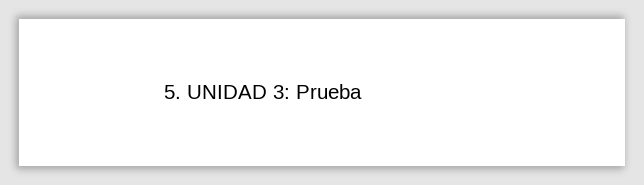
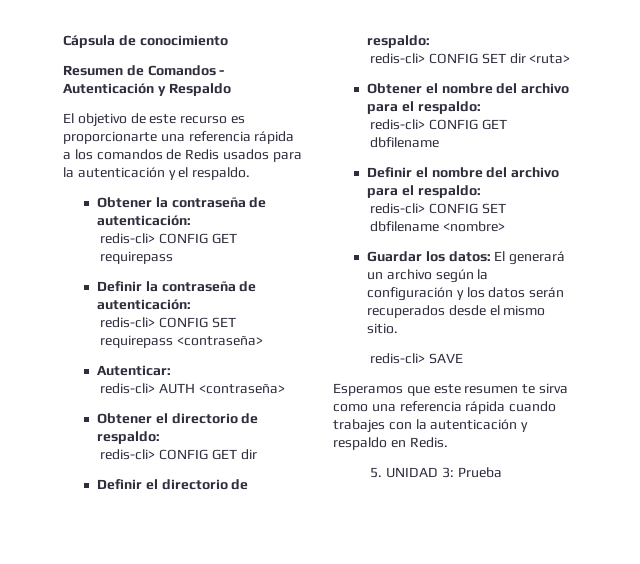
(164, 92) none -> [63,35,228,48] [63,65,225,76] [63,83,231,96] [63,113,245,127] [63,131,295,144] [63,149,302,162] [63,167,251,180] [97,197,267,208] [97,215,192,226] [100,233,237,244] [100,251,174,264] [97,281,257,292] [97,299,192,310] [100,317,236,328] [100,335,263,348] [97,365,172,376] [100,383,285,394] [97,413,259,424] [97,431,161,444] [100,449,257,460] [97,479,249,490] [367,35,431,48] [370,53,571,64] [367,83,570,94] [367,101,481,114] [370,119,507,130] [370,137,440,148] [367,167,560,178] [367,185,481,198] [370,203,506,214] [370,221,505,232] [367,251,566,265] [367,269,489,283] [367,287,565,301] [367,305,546,318] [367,323,399,334] [370,353,463,364] [333,383,568,396] [333,401,557,414] [333,419,529,433] [333,437,448,450] Cápsula de conocimiento // Resumen de Comandos - Autenticación y Respaldo // El objetivo de este recurso es proporcionarte una referencia rápida a los comandos de Redis usados para la autenticación y el respaldo. // Obtener la contraseña de autenticación: // redis-cli> CONFIG GET requirepass // Definir la contraseña de autenticación: // redis-cli> CONFIG SET requirepass <contraseña> // Autenticar: // redis-cli> AUTH <contraseña> // Obtener el directorio de respaldo: // redis-cli> CONFIG GET dir // Definir el directorio de respaldo: // redis-cli> CONFIG SET dir <ruta> // Obtener el nombre del archivo para el respaldo: // redis-cli> CONFIG GET dbfilename // Definir el nombre del archivo para el respaldo: // redis-cli> CONFIG SET dbfilename <nombre> // Guardar los datos: El generará un archivo según la configuración y los datos serán recuperados desde el mismo sitio. // redis-cli> SAVE // Esperamos que este resumen te sirva como una referencia rápida cuando trabajes con la autenticación y respaldo en Redis. //

